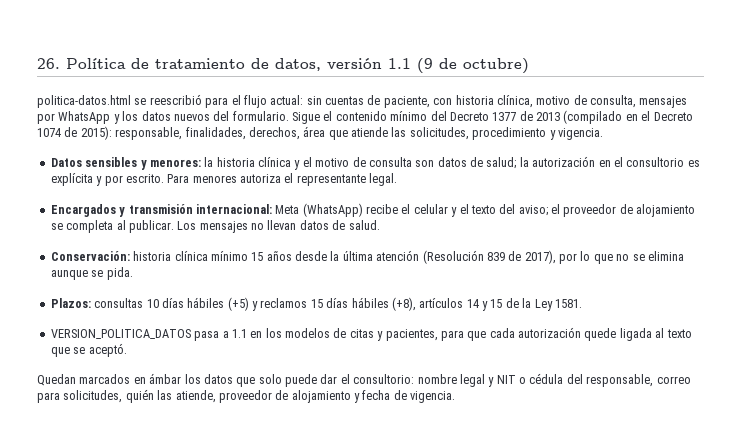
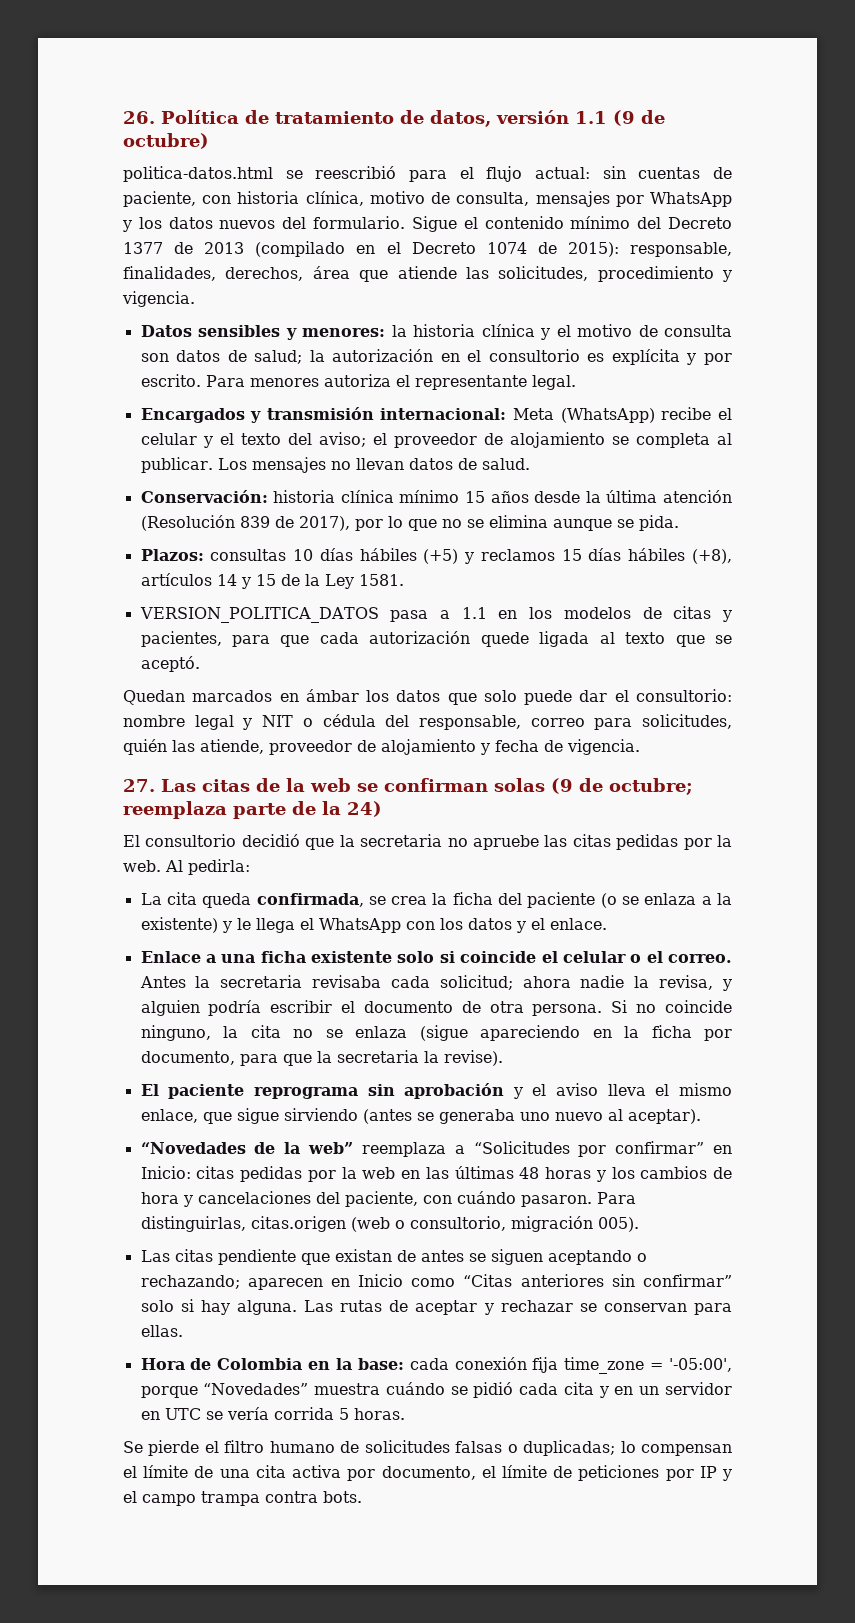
(456, 397) none -> [123,778,693,795] [123,801,382,819] [123,834,732,850] [123,859,250,875] [140,892,732,908] [140,917,607,933] [140,951,732,963] [139,975,732,991] [140,1000,732,1016] [140,1025,732,1041] [140,1050,503,1066] [140,1083,732,1099] [140,1108,701,1124] [140,1141,732,1157] [140,1166,732,1182] [140,1191,636,1207] [140,1216,639,1232] [140,1249,647,1265] [140,1274,732,1290] [140,1299,733,1315] [140,1325,183,1337] [140,1357,733,1374] [140,1382,732,1398] [140,1407,405,1420] [123,1440,732,1456] [123,1465,732,1481] [123,1491,362,1506] // 27. Las citas de la web se confirman solas (9 de octubre; reemplaza parte de la 24) // El consultorio decidió que la secretaria no apruebe las citas pedidas por la web. Al pedirla: // La cita queda confirmada, se crea la ficha del paciente (o se enlaza a la existente) y le llega el WhatsApp con los datos y el enlace. // Enlace a una ficha existente solo si coincide el celular o el correo. Antes la secretaria revisaba cada solicitud; ahora nadie la revisa, y alguien podría escribir el documento de otra persona. Si no coincide ninguno, la cita no se enlaza (sigue apareciendo en la ficha por documento, para que la secretaria la revise). // El paciente reprograma sin aprobación y el aviso lleva el mismo enlace, que sigue sirviendo (antes se generaba uno nuevo al aceptar). // “Novedades de la web” reemplaza a “Solicitudes por confirmar” en Inicio: citas pedidas por la web en las últimas 48 horas y los cambios de hora y cancelaciones del paciente, con cuándo pasaron. Para distinguirlas, citas.origen (web o consultorio, migración 005). // Las citas pendiente que existan de antes se siguen aceptando o rechazando; aparecen en Inicio como “Citas anteriores sin confirmar” solo si hay alguna. Las rutas de aceptar y rechazar se conservan para ellas. // Hora de Colombia en la base: cada conexión fija time_zone = '-05:00', porque “Novedades” muestra cuándo se pidió cada cita y en un servidor en UTC se vería corrida 5 horas. // Se pierde el filtro humano de solicitudes falsas o duplicadas; lo compensan el límite de una cita activa por documento, el límite de peticiones por IP y el campo trampa contra bots.

